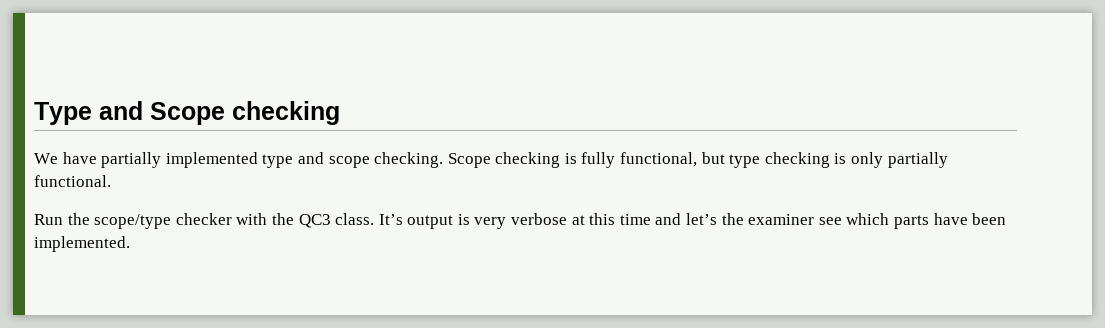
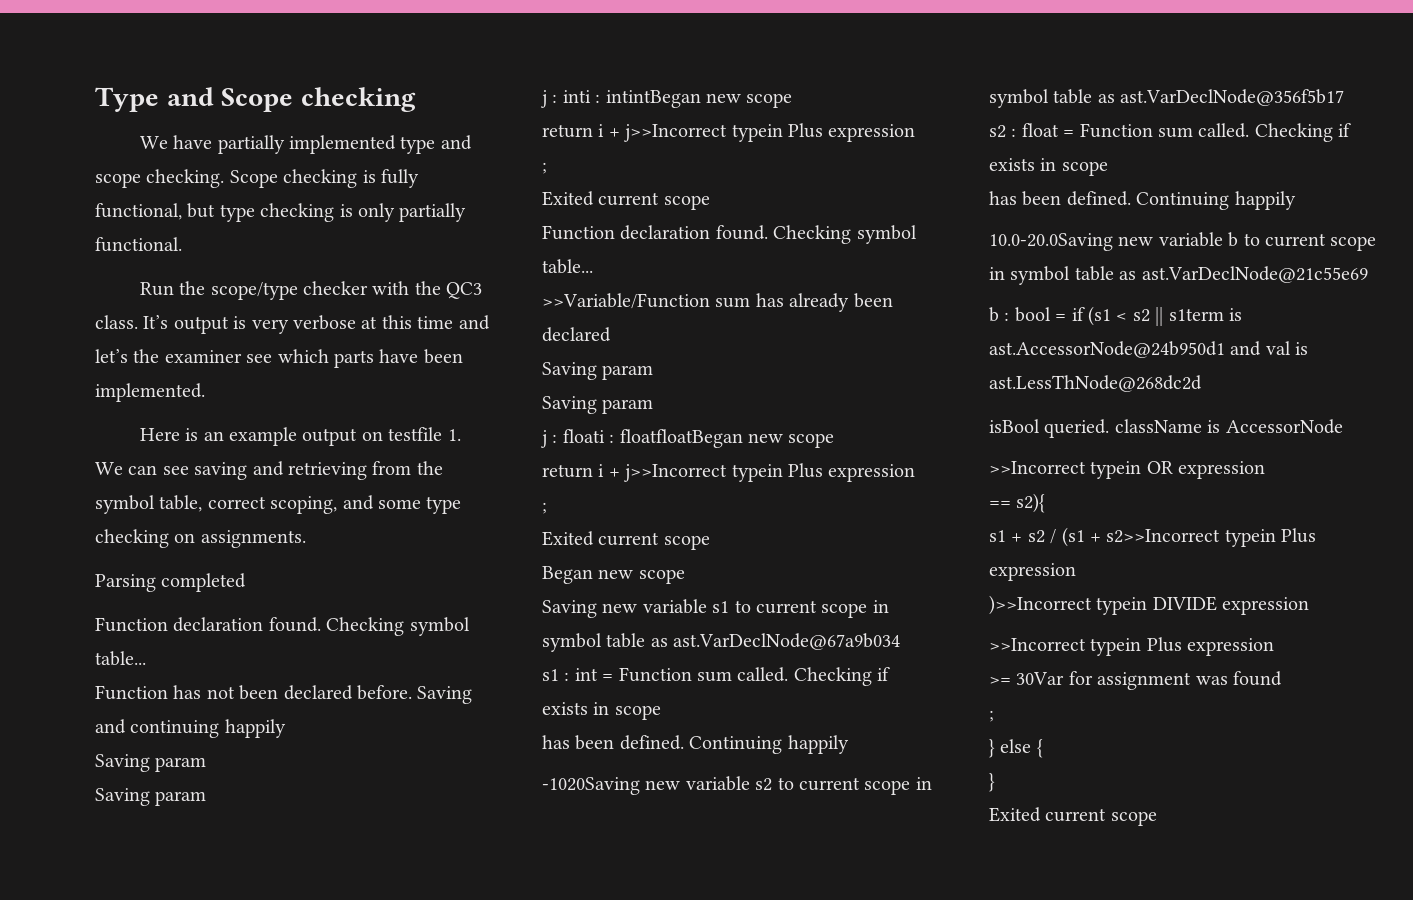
(130, 244) none -> [139,427,461,446] [95,461,443,480] [95,495,462,514] [95,529,306,548] [95,573,247,592] [95,617,470,636] [95,651,146,666] [95,685,473,704] [95,719,286,738] [95,754,207,772] [95,788,207,806] [541,90,793,108] [542,123,916,142] [542,162,547,174] [542,191,710,210] [542,225,917,244] [542,259,593,274] [542,293,893,312] [542,327,611,342] [542,362,654,380] [542,396,654,414] [541,429,835,448] [542,463,916,482] [542,502,547,514] [542,531,710,550] [542,566,685,584] [542,599,889,618] [542,633,901,652] [542,667,891,686] [542,702,661,720] [542,735,849,754] [542,776,932,795] [989,89,1345,108] [989,123,1352,142] [989,158,1108,176] [989,191,1296,210] [989,232,1377,251] [989,266,1368,285] [989,306,1242,326] [989,341,1309,358] [989,375,1202,392] [989,419,1343,438] [989,461,1266,479] [989,493,1046,513] [989,527,1317,547] [989,563,1076,581] [989,595,1310,615] [989,637,1275,656] [989,671,1282,690] [989,710,994,722] [989,739,1043,758] [989,773,995,792] [989,807,1157,826] // Here is an example output on testfile 1. We can see saving and retrieving from the symbol table, correct scoping, and some type checking on assignments. // Parsing completed // Function declaration found. Checking symbol table... // Function has not been declared before. Saving and continuing happily // Saving param // Saving param // j : inti : intintBegan new scope // return i + j>>Incorrect typein Plus expression // ; // Exited current scope // Function declaration found. Checking symbol table... // >>Variable/Function sum has already been declared // Saving param // Saving param // j : floati : floatfloatBegan new scope // return i + j>>Incorrect typein Plus expression // ; // Exited current scope // Began new scope // Saving new variable s1 to current scope in symbol table as ast.VarDeclNode@67a9b034 // s1 : int = Function sum called. Checking if exists in scope // has been defined. Continuing happily // -1020Saving new variable s2 to current scope in symbol table as ast.VarDeclNode@356f5b17 // s2 : float = Function sum called. Checking if exists in scope // has been defined. Continuing happily // 10.0-20.0Saving new variable b to current scope in symbol table as ast.VarDeclNode@21c55e69 // b : bool = if (s1 < s2 || s1term is ast.AccessorNode@24b950d1 and val is ast.LessThNode@268dc2d // isBool queried. className is AccessorNode // >>Incorrect typein OR expression // == s2){ // s1 + s2 / (s1 + s2>>Incorrect typein Plus expression // )>>Incorrect typein DIVIDE expression // >>Incorrect typein Plus expression // >= 30Var for assignment was found // ; // } else { // } // Exited current scope

